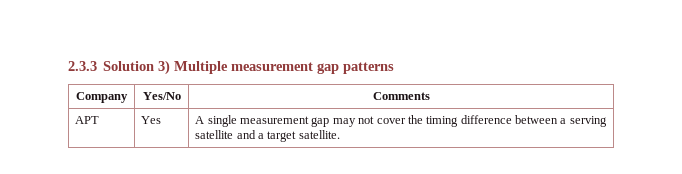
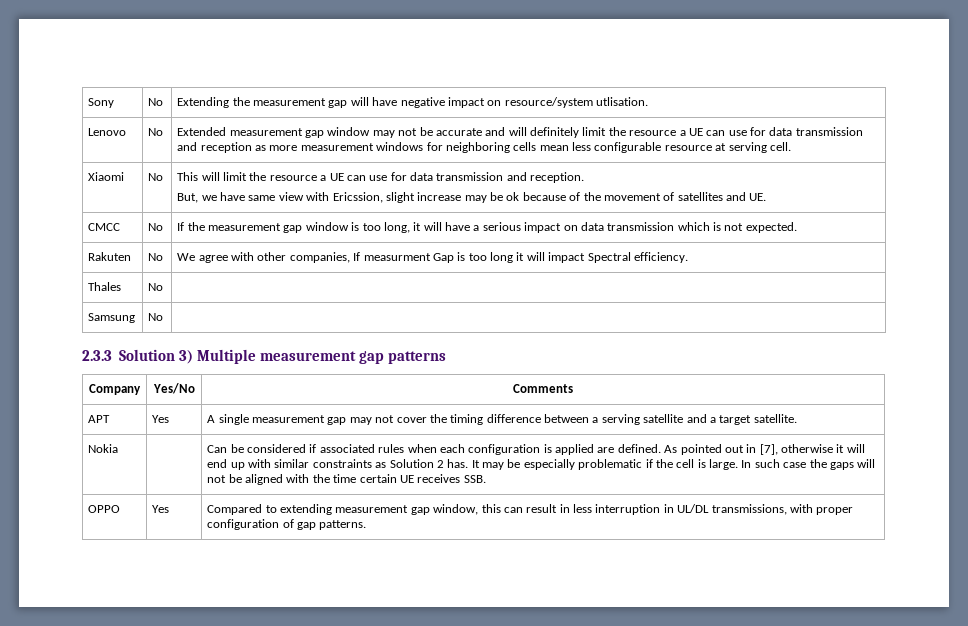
(68, 66) none -> [88,98,115,108] [148,98,164,106] [177,97,649,108] [88,128,127,136] [148,128,164,136] [177,127,863,138] [177,142,791,153] [88,172,125,181] [148,173,164,181] [177,172,585,183] [177,192,767,203] [88,223,121,231] [148,223,164,231] [177,222,797,233] [88,252,132,261] [148,253,164,261] [177,252,688,263] [88,282,122,291] [148,283,164,291] [88,313,136,323] [148,313,164,321] Sony | No | Extending the measurement gap will have negative impact on resource/system utlisation. // Lenovo | No | Extended measurement gap window may not be accurate and will definitely limit the resource a UE can use for data transmission and reception as more measurement windows for neighboring cells mean less configurable resource at serving cell. // Xiaomi | No | This will limit the resource a UE can use for data transmission and reception. // But, we have same view with Ericssion, slight increase may be ok because of the movement of satellites and UE. // CMCC | No | If the measurement gap window is too long, it will have a serious impact on data transmission which is not expected. // Rakuten | No | We agree with other companies, If measurment Gap is too long it will impact Spectral efficiency. // Thales | No | // Samsung | No | //
(340, 134) none -> [88,444,119,453] [207,444,865,455] [207,459,876,470] [207,474,486,485] [88,505,121,513] [152,505,170,513] [207,504,854,515] [207,519,367,530] // Nokia | | Can be considered if associated rules when each configuration is applied are defined. As pointed out in [7], otherwise it will end up with similar constraints as Solution 2 has. It may be especially problematic if the cell is large. In such case the gaps will not be aligned with the time certain UE receives SSB. // OPPO | Yes | Compared to extending measurement gap window, this can result in less interruption in UL/DL transmissions, with proper configuration of gap patterns.

